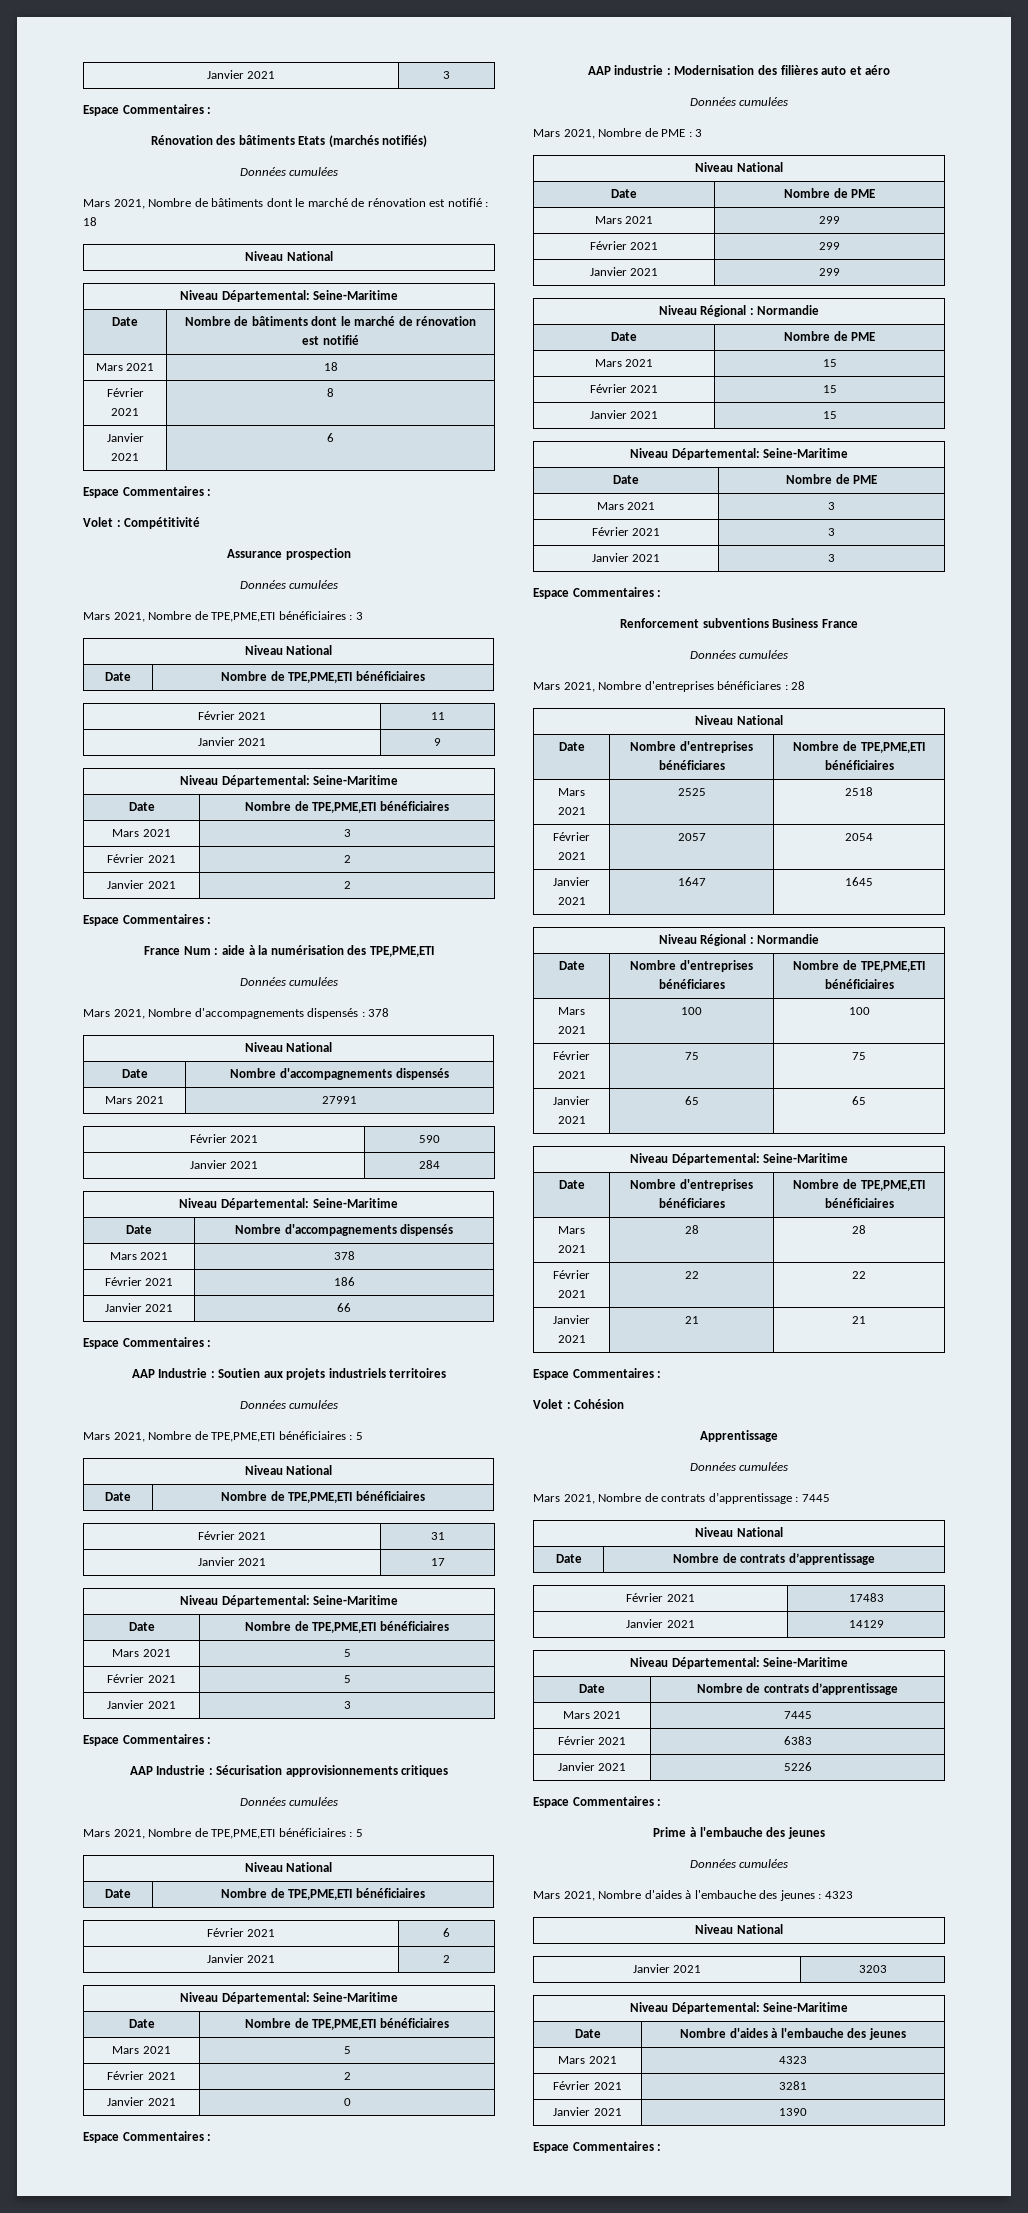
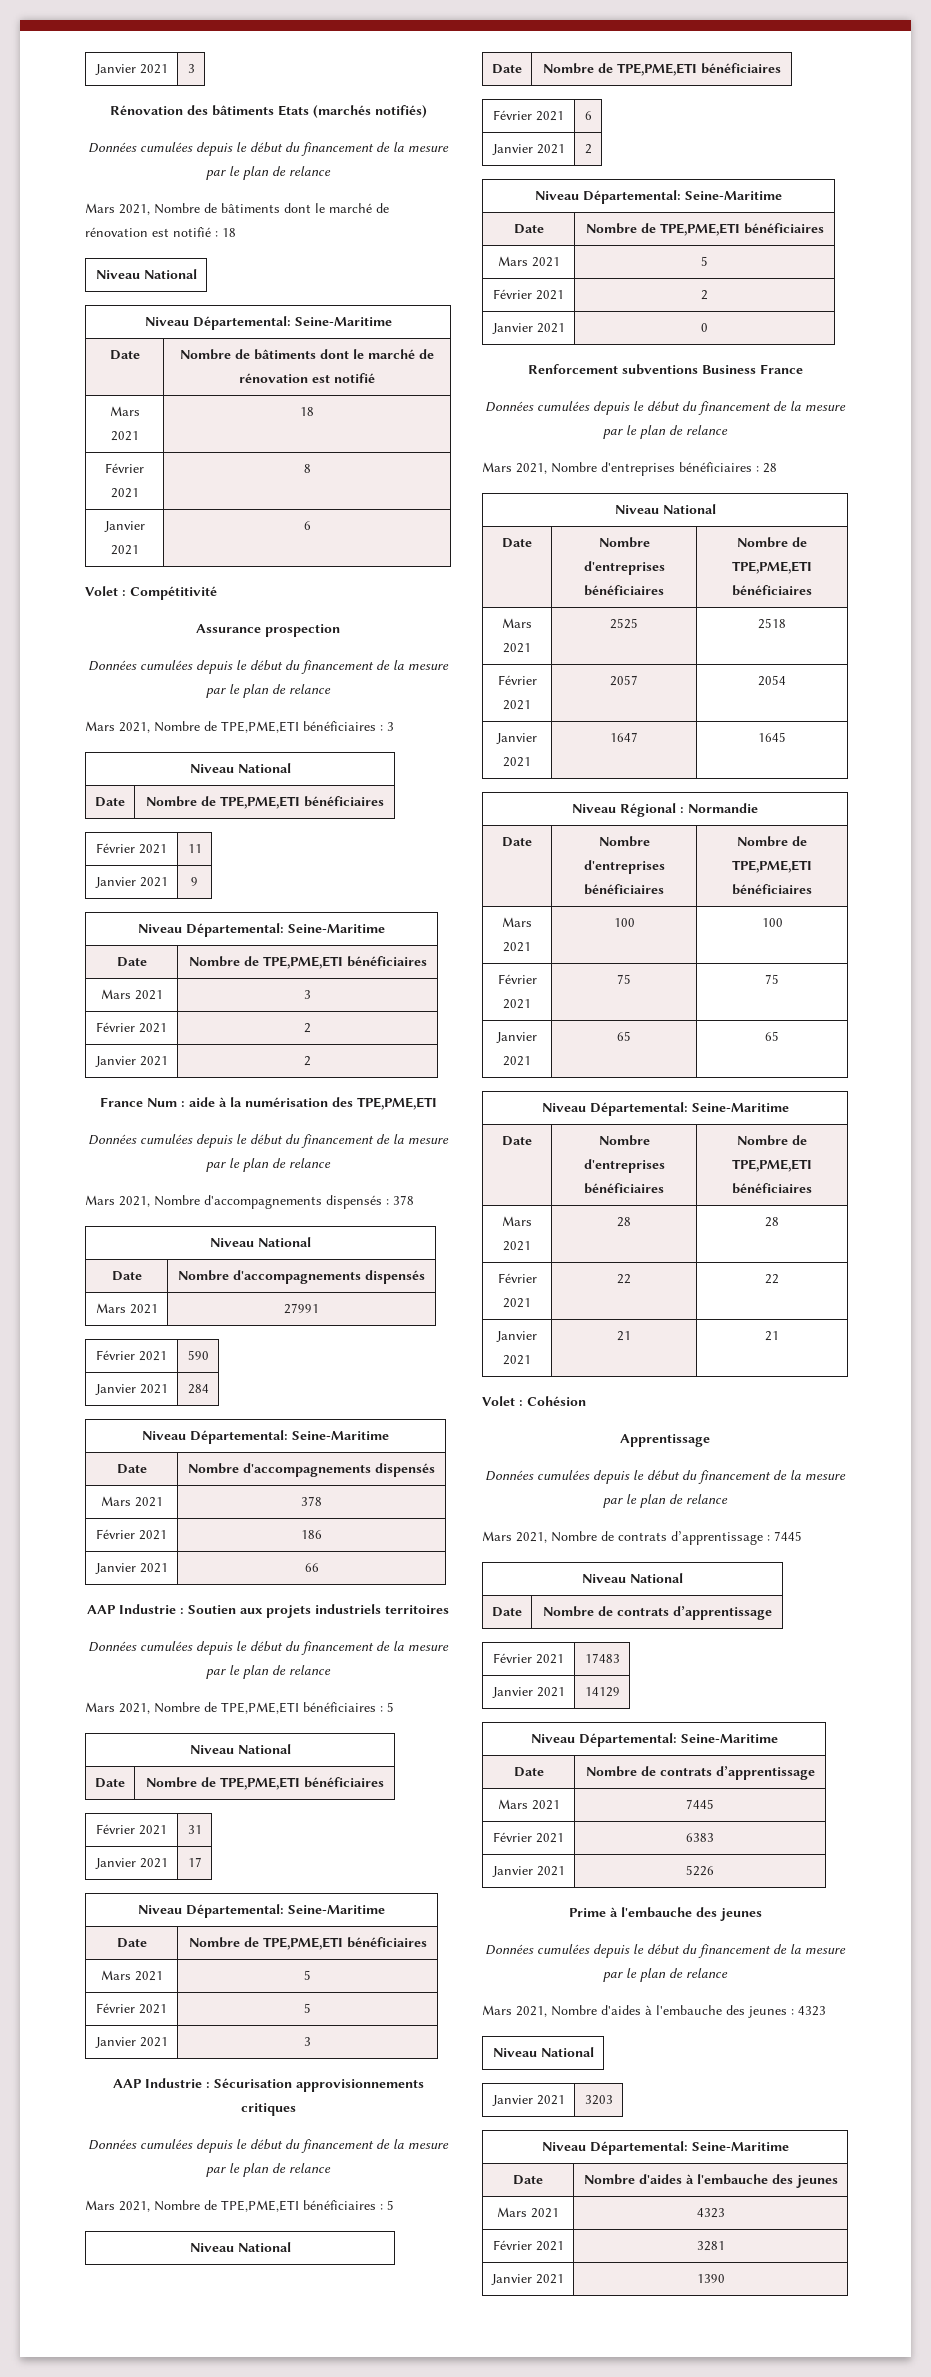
[206,70,276,79] [443,71,450,79] [83,104,212,116] Janvier 2021 | 3 // Espace Commentaires : -> [94,64,168,75] [187,64,195,73] Janvier 2021 | 3
(339, 171) none -> [196,142,449,156] [206,166,331,180] depuis le début du financement de la mesure par le plan de relance
[83,486,212,498] // Espace Commentaires : -> (311, 525) none
(339, 584) none -> [196,660,449,674] [206,684,331,698] depuis le début du financement de la mesure par le plan de relance
[83,914,212,926] // Espace Commentaires : -> (311, 1061) none
(339, 981) none -> [196,1134,449,1148] [206,1158,331,1172] depuis le début du financement de la mesure par le plan de relance
[83,1337,212,1349] // Espace Commentaires : -> (319, 1567) none
(339, 1404) none -> [196,1641,449,1655] [206,1665,331,1679] depuis le début du financement de la mesure par le plan de relance
[83,1734,212,1746] // Espace Commentaires : -> (311, 2041) none
(339, 1801) none -> [196,2139,449,2153] [206,2163,331,2177] depuis le début du financement de la mesure par le plan de relance
[83,2131,212,2143] [587,65,891,75] [689,97,789,106] [533,128,703,139] [695,162,783,172] [611,189,637,198] [783,188,876,198] [594,216,654,224] [819,216,840,224] [589,241,659,250] [819,242,840,250] [589,267,659,276] [819,268,840,276] [658,305,820,317] [611,332,637,341] [783,331,876,341] [594,359,654,367] [822,359,837,367] [589,384,659,393] [822,385,837,393] [589,410,659,419] [822,411,837,419] [629,448,849,460] [613,475,639,484] [785,474,878,484] [596,502,656,510] [828,502,835,510] [591,527,661,536] [828,528,835,536] [591,553,661,562] [828,554,835,562] [533,587,662,599] // Espace Commentaires : // AAP industrie : Modernisation des filières auto et aéro // Données cumulées // Mars 2021, Nombre de PME : 3 // Niveau National // Date | Nombre de PME // Mars 2021 | 299 // Février 2021 | 299 // Janvier 2021 | 299 // Niveau Régional : Normandie // Date | Nombre de PME // Mars 2021 | 15 // Février 2021 | 15 // Janvier 2021 | 15 // Niveau Départemental: Seine-Maritime // Date | Nombre de PME // Mars 2021 | 3 // Février 2021 | 3 // Janvier 2021 | 3 // Espace Commentaires : -> (708, 327) none
(789, 654) none -> [593,401,846,415] [603,425,728,439] depuis le début du financement de la mesure par le plan de relance
[717,681,782,690] bénéficiares -> [679,462,752,472] bénéficiaires
[658,760,725,770] bénéficiares -> [584,585,664,596] bénéficiaires
[658,979,725,989] bénéficiares -> [584,884,664,895] bénéficiaires
[658,1198,725,1208] bénéficiares -> [584,1183,664,1194] bénéficiaires
[533,1368,662,1380] // Espace Commentaires : -> (779, 1336) none
(789, 1466) none -> [593,1470,846,1484] [603,1494,728,1508] depuis le début du financement de la mesure par le plan de relance
[533,1796,662,1808] // Espace Commentaires : -> (714, 1870) none
(789, 1863) none -> [593,1944,846,1958] [603,1968,728,1982] depuis le début du financement de la mesure par le plan de relance
[533,2141,662,2153] // Espace Commentaires : -> (725, 2278) none

